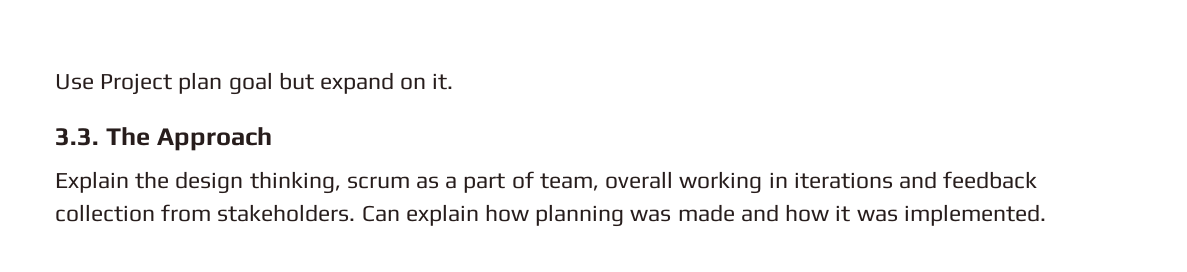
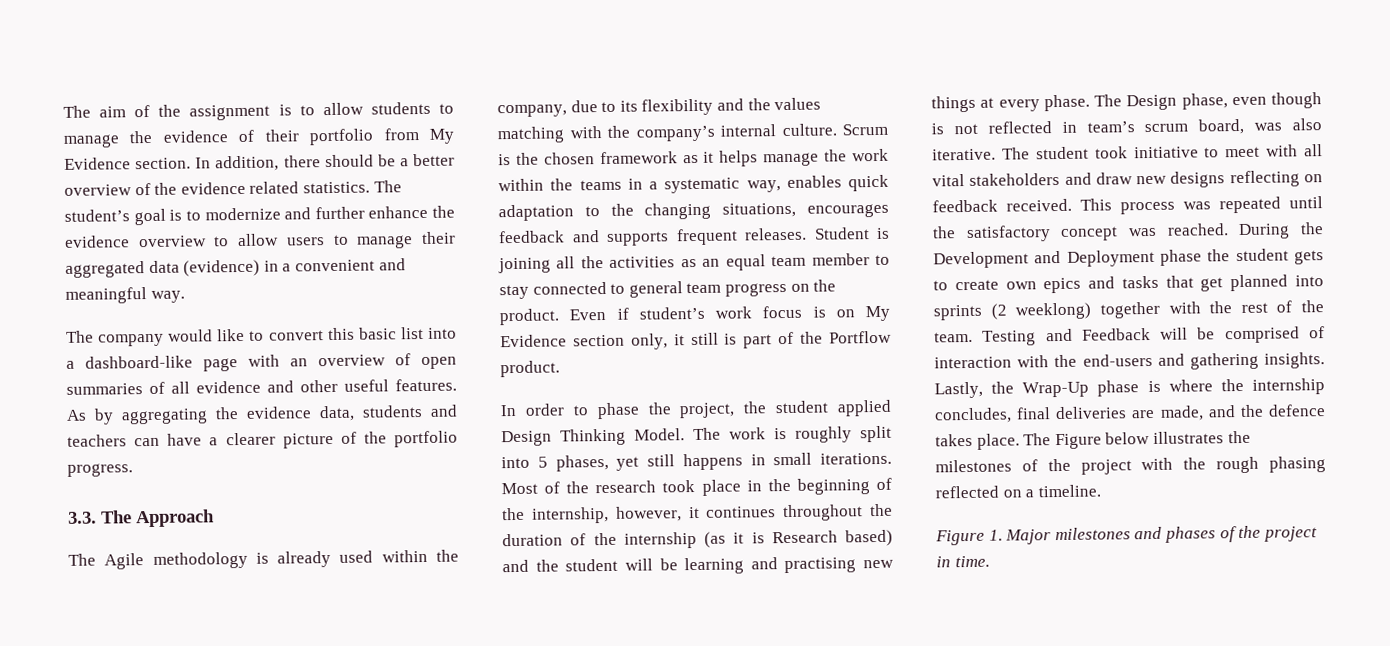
[55,72,454,95] [55,127,272,151] [55,171,1038,194] [55,204,1046,227] Use Project plan goal but expand on it. // 3.3. The Approach // Explain the design thinking, scrum as a part of team, overall working in iterations and feedback collection from stakeholders. Can explain how planning was made and how it was implemented. -> [63,101,454,121] [63,128,455,148] [64,153,455,172] [64,180,402,196] [64,205,455,226] [65,231,457,249] [65,258,406,278] [65,287,185,304] [66,326,457,347] [66,353,457,372] [66,378,457,395] [66,404,458,425] [67,430,458,449] [67,463,133,477] [68,509,215,528] [68,549,459,570] [497,97,822,118] [497,123,888,144] [498,148,889,167] [498,174,889,194] [498,202,889,222] [498,227,890,246] [498,253,890,274] [499,279,837,300] [499,305,890,326] [500,330,892,350] [500,360,560,378] [500,399,892,420] [501,425,892,447] [501,452,892,472] [501,477,892,496] [502,503,893,524] [502,529,893,549] [502,557,894,575] [931,92,1322,113] [931,118,1322,135] [932,144,1323,161] [932,170,1323,188] [932,196,1323,215] [932,222,1324,243] [933,248,1324,269] [933,274,1324,294] [933,300,1324,321] [934,326,1325,346] [934,352,1325,370] [934,378,1325,399] [934,404,1326,424] [935,430,1251,450] [935,456,1326,475] [935,484,1101,499] [935,525,1318,546] [936,555,990,568] The aim of the assignment is to allow students to manage the evidence of their portfolio from My Evidence section. In addition, there should be a better overview of the evidence related statistics. The student’s goal is to modernize and further enhance the evidence overview to allow users to manage their aggregated data (evidence) in a convenient and meaningful way. // The company would like to convert this basic list into a dashboard-like page with an overview of open summaries of all evidence and other useful features. As by aggregating the evidence data, students and teachers can have a clearer picture of the portfolio progress. // 3.3. The Approach // The Agile methodology is already used within the company, due to its flexibility and the values matching with the company’s internal culture. Scrum is the chosen framework as it helps manage the work within the teams in a systematic way, enables quick adaptation to the changing situations, encourages feedback and supports frequent releases. Student is joining all the activities as an equal team member to stay connected to general team progress on the product. Even if student’s work focus is on My Evidence section only, it still is part of the Portflow product. // In order to phase the project, the student applied Design Thinking Model. The work is roughly split into 5 phases, yet still happens in small iterations. Most of the research took place in the beginning of the internship, however, it continues throughout the duration of the internship (as it is Research based) and the student will be learning and practising new things at every phase. The Design phase, even though is not reflected in team’s scrum board, was also iterative. The student took initiative to meet with all vital stakeholders and draw new designs reflecting on feedback received. This process was repeated until the satisfactory concept was reached. During the Development and Deployment phase the student gets to create own epics and tasks that get planned into sprints (2 weeklong) together with the rest of the team. Testing and Feedback will be comprised of interaction with the end-users and gathering insights. Lastly, the Wrap-Up phase is where the internship concludes, final deliveries are made, and the defence takes place. The Figure below illustrates the milestones of the project with the rough phasing reflected on a timeline. // Figure 1. Major milestones and phases of the project in time.

